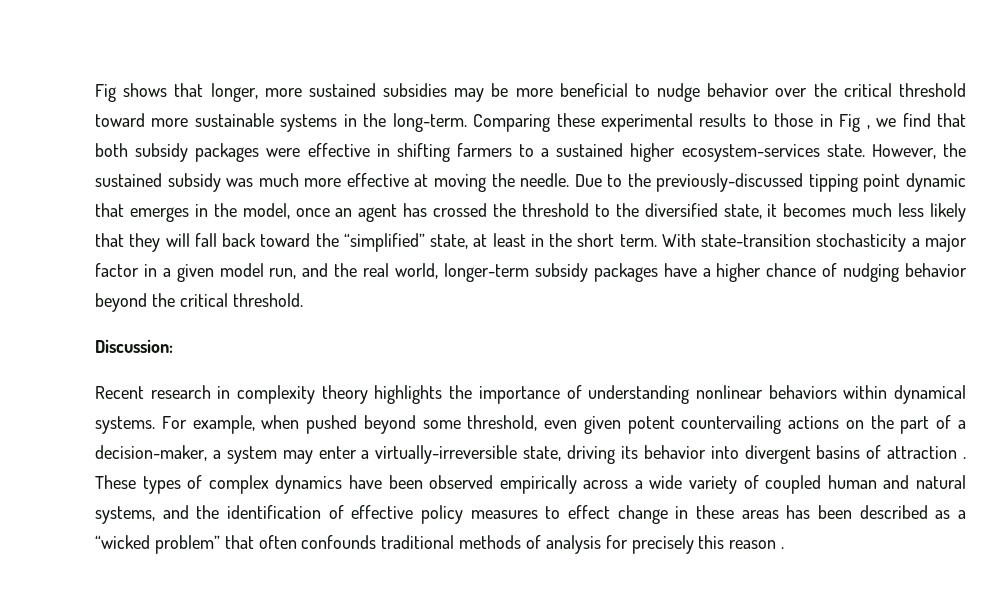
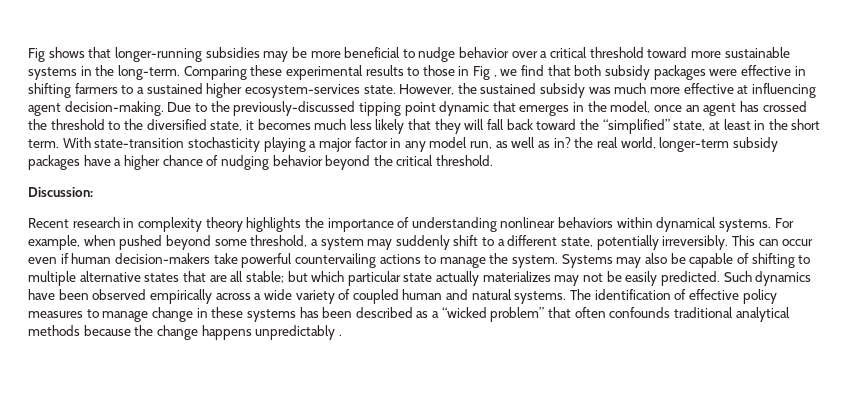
[210,83,376,102] longer, more sustained -> [114,47,202,62] longer-running
[813,83,837,97] the -> [540,51,548,58] a
[433,173,570,192] moving the needle. -> [751,83,816,98] [28,101,164,116] influencing agent decision-making.
(907, 242) none -> [263,137,306,152] playing
[162,263,329,282] a given model run, and -> [404,137,571,152] any model run, as well as in?
[544,415,966,434] [95,445,966,464] [95,475,269,494] even given potent countervailing actions on the part of a decision-maker, a system may enter a virtually-irreversible state, driving its behavior into divergent basins of attraction . These types of complex -> [310,235,814,250] [28,253,811,268] [28,271,752,286] a system may suddenly shift to a different state, potentially irreversibly. This can occur even if human decision-makers take powerful countervailing actions to manage the system. Systems may also be capable of shifting to multiple alternative states that are all stable; but which particular state actually materializes may not be easily predicted. Such
[95,505,220,524] systems, and the -> [514,289,592,304] systems. The
[568,505,610,519] effect -> [102,311,149,322] manage
[741,510,779,519] areas -> [246,309,296,322] systems
[459,535,777,554] methods of analysis for precisely this reason -> [735,307,790,322] [28,325,336,340] analytical methods because the change happens unpredictably

